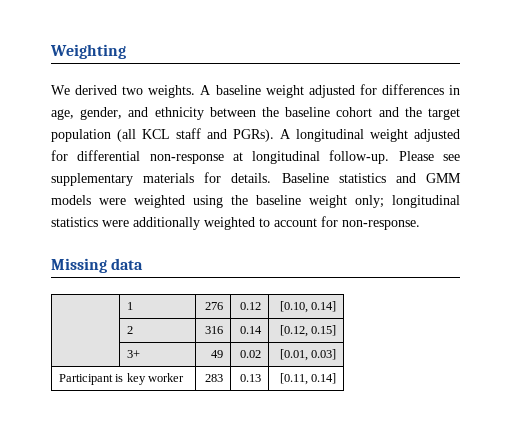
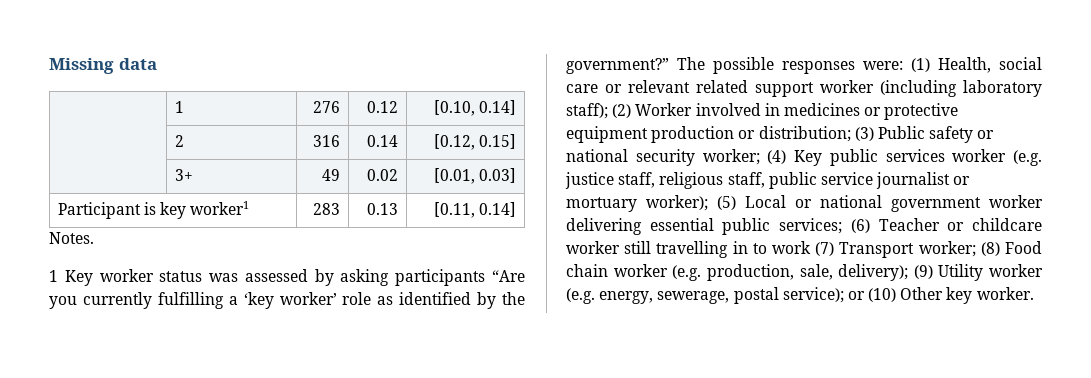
[50,44,126,59] [51,84,461,98] [51,107,460,120] [51,128,460,142] [51,150,460,164] [51,172,462,186] [51,195,460,208] [51,216,420,230] Weighting // We derived two weights. A baseline weight adjusted for differences in age, gender, and ethnicity between the baseline cohort and the target population (all KCL staff and PGRs). A longitudinal weight adjusted for differential non-response at longitudinal follow-up. Please see supplementary materials for details. Baseline statistics and GMM models were weighted using the baseline weight only; longitudinal statistics were additionally weighted to account for non-response. // -> (49, 66) none
[148,373,185,382] worker -> [190,201,250,215] worker1
(336, 378) none -> [49,232,94,244] [49,269,525,286] [49,292,525,309] [566,57,1042,74] [566,80,1042,97] [566,103,959,120] [566,126,995,143] [566,149,1042,166] [565,172,971,189] [566,195,1043,212] [566,218,1042,235] [566,241,1042,258] [566,264,1043,281] [566,287,1034,304] // Notes. // 1 Key worker status was assessed by asking participants “Are you currently fulfilling a ‘key worker’ role as identified by the government?” The possible responses were: (1) Health, social care or relevant related support worker (including laboratory staff); (2) Worker involved in medicines or protective equipment production or distribution; (3) Public safety or national security worker; (4) Key public services worker (e.g. justice staff, religious staff, public service journalist or mortuary worker); (5) Local or national government worker delivering essential public services; (6) Teacher or childcare worker still travelling in to work (7) Transport worker; (8) Food chain worker (e.g. production, sale, delivery); (9) Utility worker (e.g. energy, sewerage, postal service); or (10) Other key worker.

